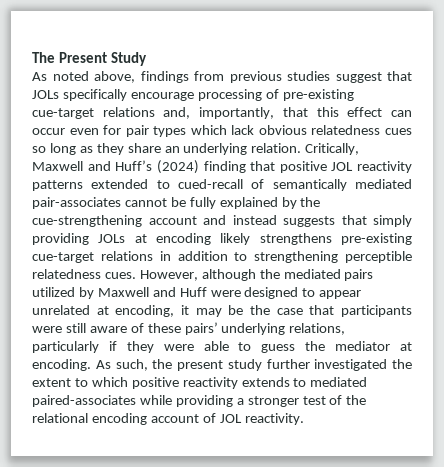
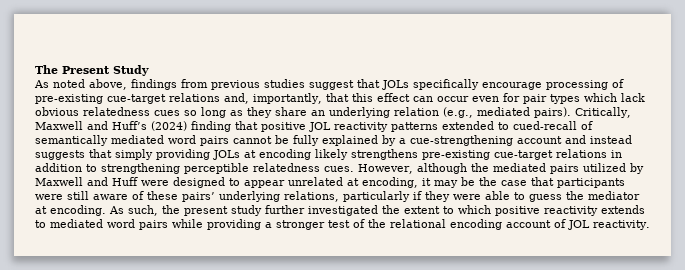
[251,143,302,153] relation. -> [394,107,571,118] relation (e.g., mediated pairs).
[32,197,121,209] pair-associates -> [168,135,229,146] word pairs
[300,197,321,207] the -> [399,138,406,144] a
[32,395,136,407] paired-associates -> [107,219,168,230] word pairs

